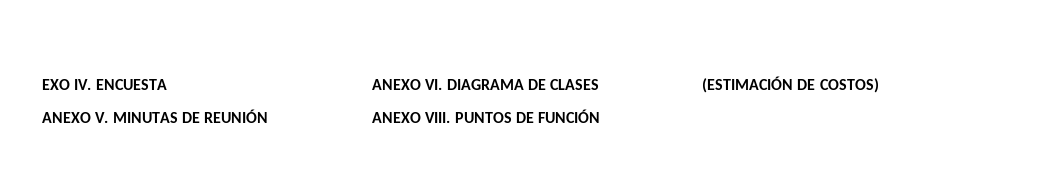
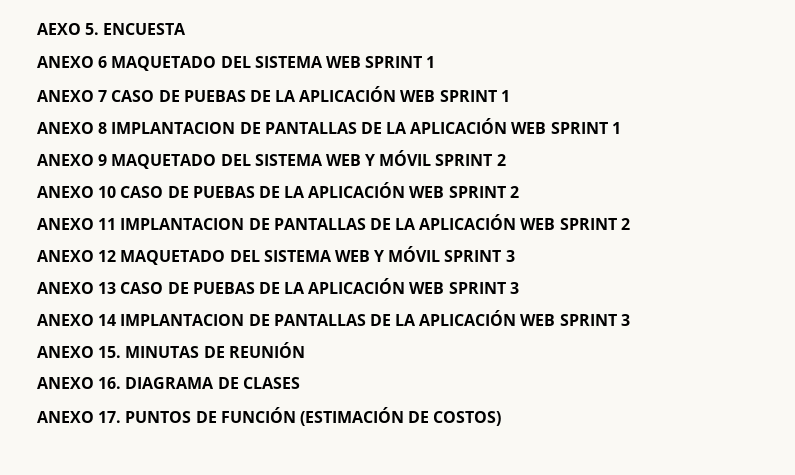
[42,79,92,90] EXO IV. -> [37,23,100,35] AEXO 5.
[95,112,109,123] V. -> [98,56,436,71] [37,86,510,102] [37,118,621,134] [37,150,506,169] [37,182,519,198] [37,214,630,230] [37,246,515,265] [37,278,519,294] [37,310,630,326] [37,346,122,358] 6 MAQUETADO DEL SISTEMA WEB SPRINT 1 // ANEXO 7 CASO DE PUEBAS DE LA APLICACIÓN WEB SPRINT 1 // ANEXO 8 IMPLANTACION DE PANTALLAS DE LA APLICACIÓN WEB SPRINT 1 // ANEXO 9 MAQUETADO DEL SISTEMA WEB Y MÓVIL SPRINT 2 // ANEXO 10 CASO DE PUEBAS DE LA APLICACIÓN WEB SPRINT 2 // ANEXO 11 IMPLANTACION DE PANTALLAS DE LA APLICACIÓN WEB SPRINT 2 // ANEXO 12 MAQUETADO DEL SISTEMA WEB Y MÓVIL SPRINT 3 // ANEXO 13 CASO DE PUEBAS DE LA APLICACIÓN WEB SPRINT 3 // ANEXO 14 IMPLANTACION DE PANTALLAS DE LA APLICACIÓN WEB SPRINT 3 // ANEXO 15.
[425,79,443,90] VI. -> [98,377,122,389] 16.
[425,112,451,123] VIII. -> [98,411,122,423] 17.

